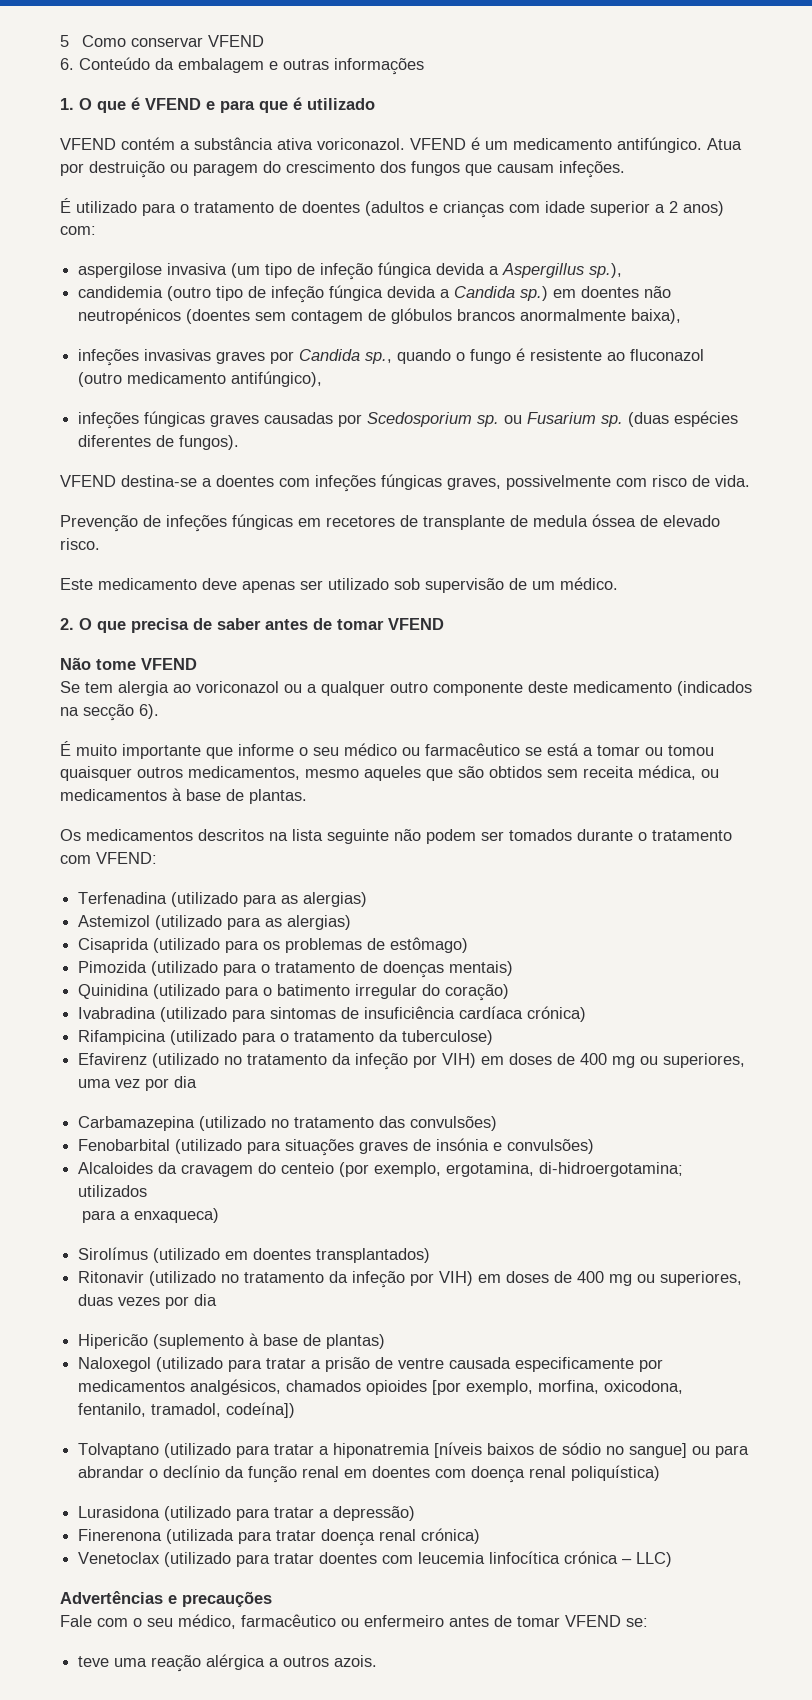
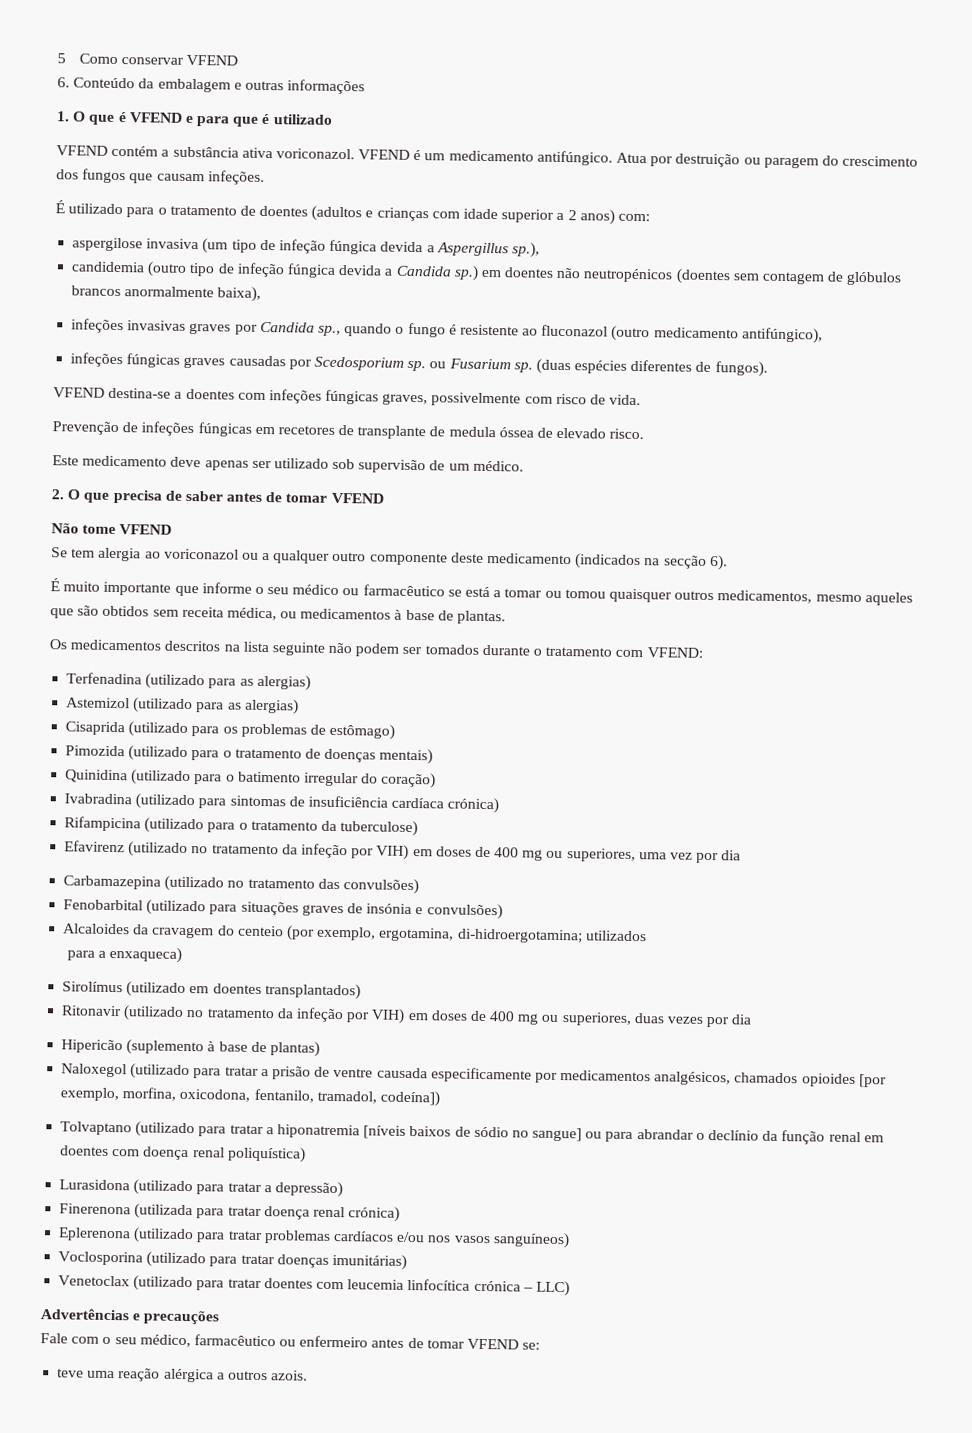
(481, 1536) none -> [58,1227,570,1249] [58,1251,407,1270] // Eplerenona (utilizado para tratar problemas cardíacos e/ou nos vasos sanguíneos) // Voclosporina (utilizado para tratar doenças imunitárias)

